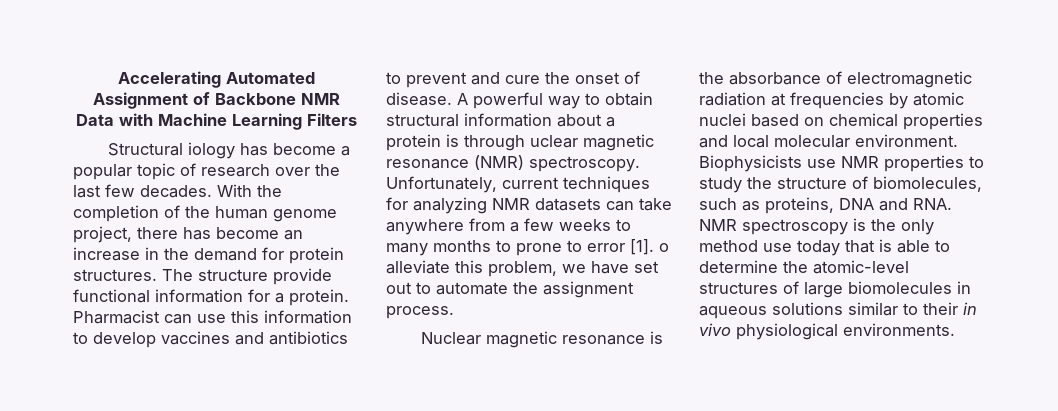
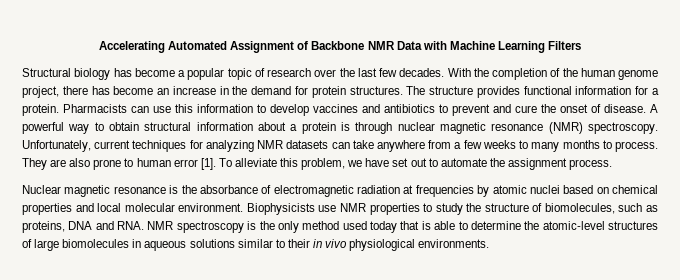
[187,142,235,159] iology -> [74,68,111,80] biology
[273,268,332,285] provide -> [476,86,520,98] provides
[73,310,160,324] Pharmacist -> [63,104,127,113] Pharmacists
[530,135,578,148] uclear -> [397,122,435,131] nuclear
(511, 246) none -> [615,141,658,152] [22,158,91,170] process. They are also
(582, 246) none -> [136,158,171,167] human
[659,243,669,252] o -> [218,158,232,167] To
[763,243,792,252] use -> [342,221,367,230] used

